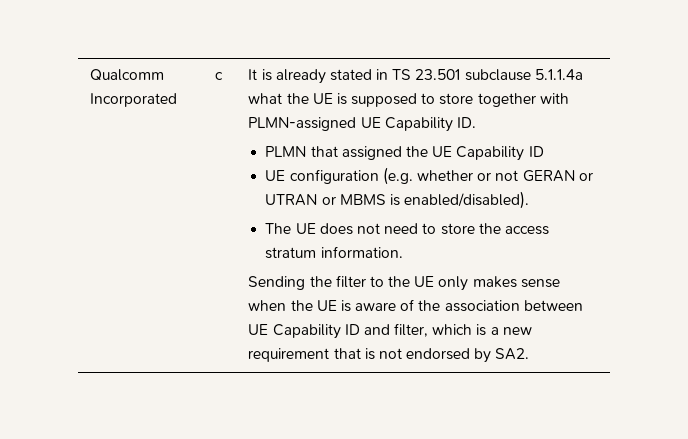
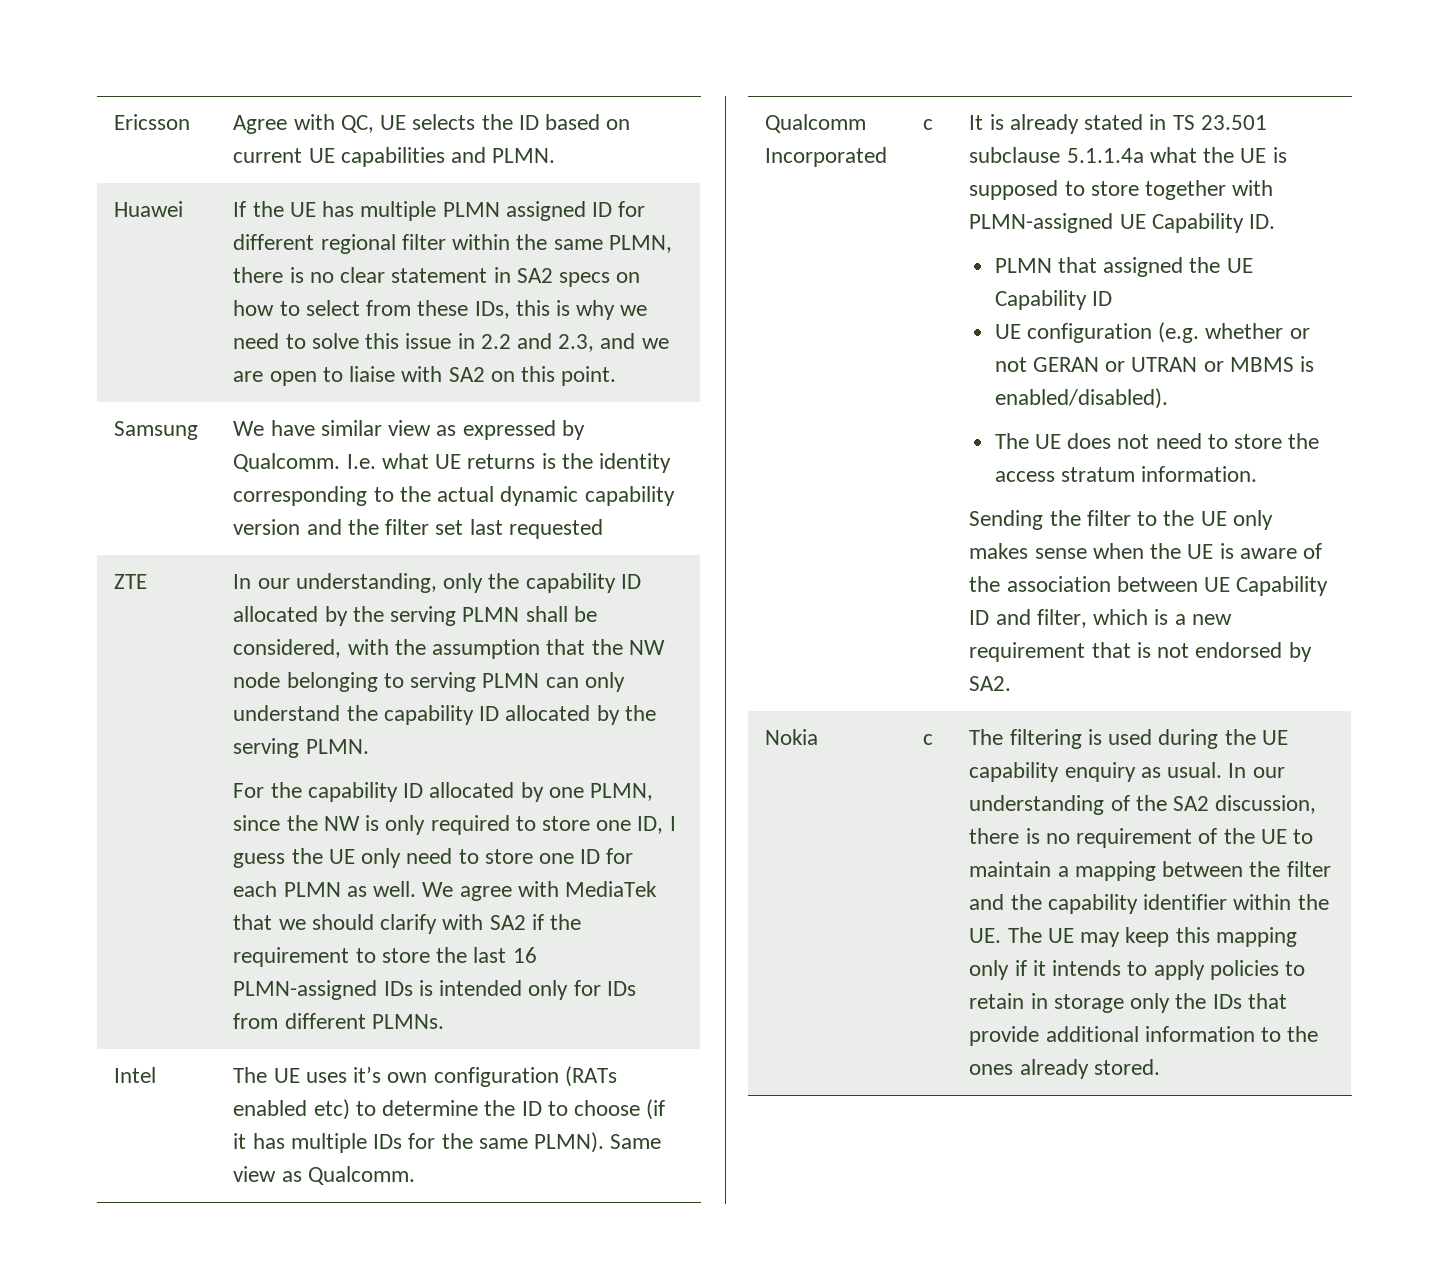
(90, 75) none -> [114,114,191,130] [233,114,631,134] [233,147,556,167] [114,201,184,217] [233,201,646,221] [233,234,672,254] [233,267,641,287] [233,300,648,320] [233,333,669,352] [233,366,617,386] [114,421,199,440] [233,420,585,440] [233,453,671,473] [233,486,675,506] [233,519,603,539] [114,574,148,589] [233,573,641,593] [233,606,597,626] [233,639,665,659] [233,672,625,692] [233,705,656,725] [233,738,369,758] [233,782,653,802] [233,815,676,835] [233,848,634,868] [233,881,657,901] [233,914,581,934] [233,947,537,967] [233,980,636,1000] [233,1013,444,1029] [114,1067,157,1083] [233,1066,617,1087] [233,1099,666,1120] [233,1132,662,1153] [233,1166,415,1185] Ericsson | Agree with QC, UE selects the ID based on current UE capabilities and PLMN. // Huawei | If the UE has multiple PLMN assigned ID for different regional filter within the same PLMN, there is no clear statement in SA2 specs on how to select from these IDs, this is why we need to solve this issue in 2.2 and 2.3, and we are open to liaise with SA2 on this point. // Samsung | We have similar view as expressed by Qualcomm. I.e. what UE returns is the identity corresponding to the actual dynamic capability version and the filter set last requested // ZTE | In our understanding, only the capability ID allocated by the serving PLMN shall be considered, with the assumption that the NW node belonging to serving PLMN can only understand the capability ID allocated by the serving PLMN. // For the capability ID allocated by one PLMN, since the NW is only required to store one ID, I guess the UE only need to store one ID for each PLMN as well. We agree with MediaTek that we should clarify with SA2 if the requirement to store the last 16 PLMN-assigned IDs is intended only for IDs from different PLMNs. // Intel | The UE uses it’s own configuration (RATs enabled etc) to determine the ID to choose (if it has multiple IDs for the same PLMN). Same view as Qualcomm. //
(530, 354) none -> [765,729,819,745] [923,734,934,745] [969,729,1288,749] [969,762,1285,782] [969,795,1317,815] [969,828,1313,848] [969,861,1331,881] [969,894,1329,914] [969,927,1297,947] [969,960,1305,980] [969,993,1287,1013] [969,1026,1319,1046] [969,1059,1160,1079] // Nokia | c | The filtering is used during the UE capability enquiry as usual. In our understanding of the SA2 discussion, there is no requirement of the UE to maintain a mapping between the filter and the capability identifier within the UE. The UE may keep this mapping only if it intends to apply policies to retain in storage only the IDs that provide additional information to the ones already stored.

